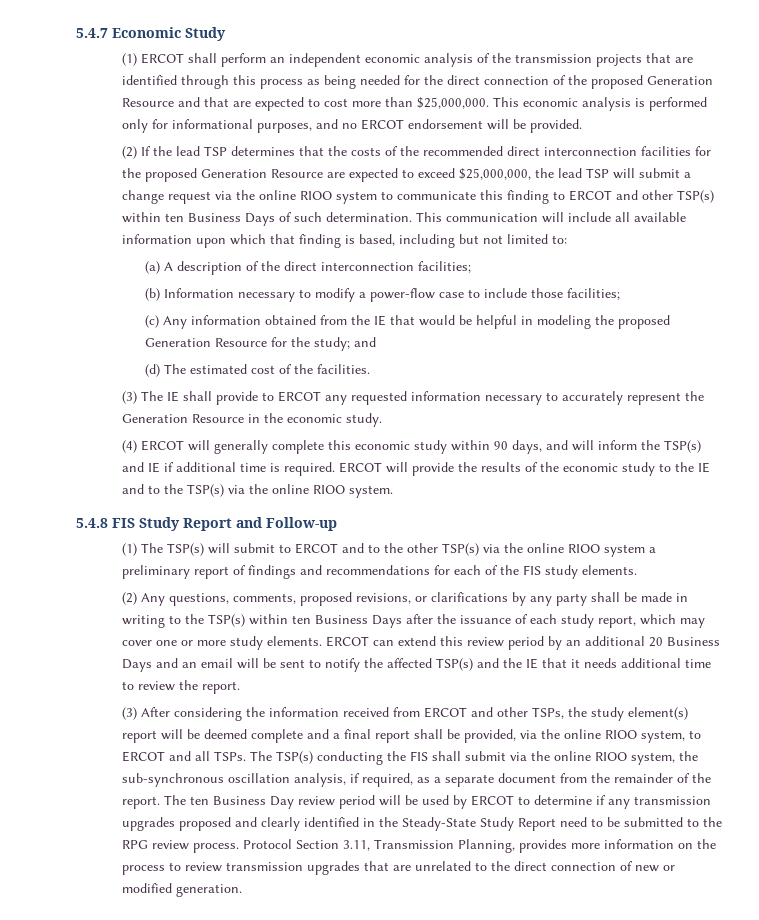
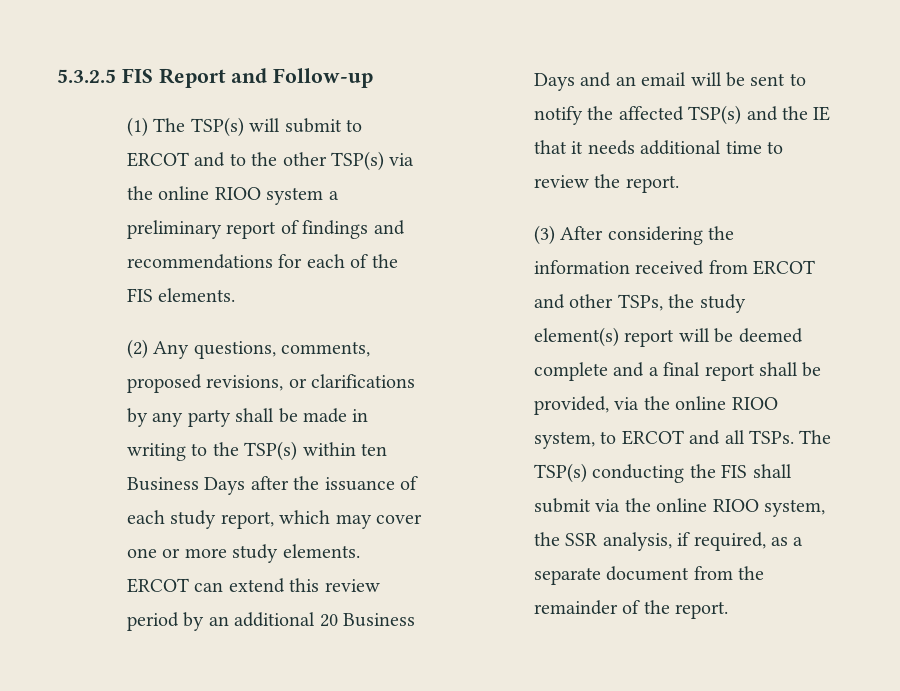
[76,27,226,41] [121,53,693,67] [121,75,713,89] [121,97,707,111] [121,119,582,133] [121,146,711,159] [121,168,691,182] [121,190,714,204] [121,212,686,226] [121,234,567,248] [144,261,471,275] [144,288,620,302] [144,315,670,329] [144,337,376,351] [144,364,370,377] [121,391,704,405] [121,413,382,427] [121,440,701,454] [121,462,710,476] [121,484,393,498] [76,517,180,531] 5.4.7 Economic Study // (1) ERCOT shall perform an independent economic analysis of the transmission projects that are identified through this process as being needed for the direct connection of the proposed Generation Resource and that are expected to cost more than $25,000,000. This economic analysis is performed only for informational purposes, and no ERCOT endorsement will be provided. // (2) If the lead TSP determines that the costs of the recommended direct interconnection facilities for the proposed Generation Resource are expected to exceed $25,000,000, the lead TSP will submit a change request via the online RIOO system to communicate this finding to ERCOT and other TSP(s) within ten Business Days of such determination. This communication will include all available information upon which that finding is based, including but not limited to: // (a) A description of the direct interconnection facilities; // (b) Information necessary to modify a power-flow case to include those facilities; // (c) Any information obtained from the IE that would be helpful in modeling the proposed Generation Resource for the study; and // (d) The estimated cost of the facilities. // (3) The IE shall provide to ERCOT any requested information necessary to accurately represent the Generation Resource in the economic study. // (4) ERCOT will generally complete this economic study within 90 days, and will inform the TSP(s) and IE if additional time is required. ERCOT will provide the results of the economic study to the IE and to the TSP(s) via the online RIOO system. // 5.4.8 FIS Study -> [57,68,153,83] 5.3.2.5 FIS
[544,565,578,579] study -> (154, 295) none
[121,773,290,787] sub-synchronous oscillation -> [565,533,598,546] SSR
[163,795,711,809] [121,817,722,831] [121,839,716,853] [121,861,675,875] [121,883,242,897] The ten Business Day review period will be used by ERCOT to determine if any transmission upgrades proposed and clearly identified in the Steady-State Study Report need to be submitted to the RPG review process. Protocol Section 3.11, Transmission Planning, provides more information on the process to review transmission upgrades that are unrelated to the direct connection of new or modified generation. -> (729, 610) none

